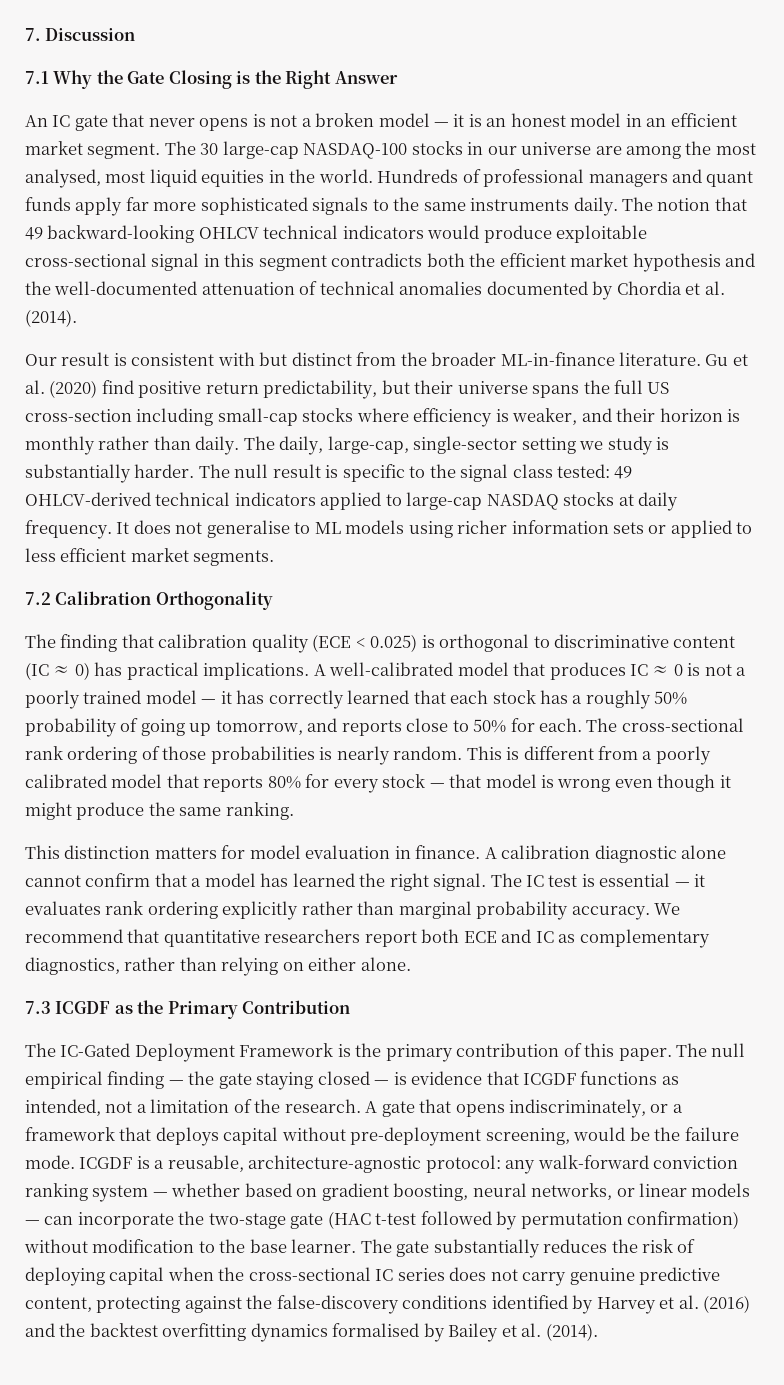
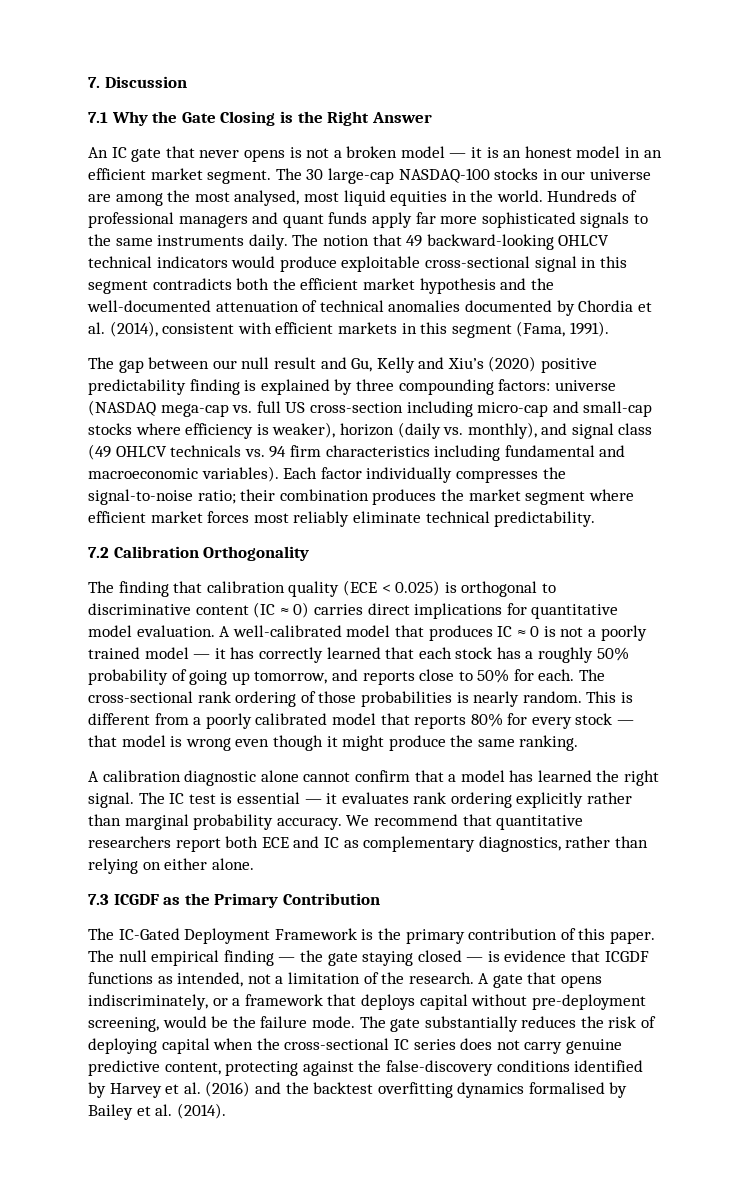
[25,309,77,327] [25,352,748,366] [25,380,610,399] (2014). // Our result is consistent with but distinct from the broader ML-in-finance literature. Gu et al. (2020) find positive return predictability, but their universe spans the -> [109,321,609,338] [88,356,598,373] [88,379,616,395] [88,400,253,417] (2014), consistent with efficient markets in this segment (Fama, 1991). // The gap between our null result and Gu, Kelly and Xiu’s (2020) positive predictability finding is explained by three compounding factors: universe (NASDAQ mega-cap vs.
(214, 417) none -> [477,401,579,417] micro-cap and
[512,408,741,425] [25,436,670,455] [25,464,633,483] [25,492,679,511] [25,520,753,539] [25,548,275,566] weaker, and their horizon is monthly rather than daily. The daily, large-cap, single-sector setting we study is substantially harder. The null result is specific to the signal class tested: 49 OHLCV-derived technical indicators applied to large-cap NASDAQ stocks at daily frequency. It does not generalise to ML models using richer information sets or applied to less efficient market segments. -> [272,422,653,439] [88,444,626,461] [88,466,566,483] [88,489,634,505] [88,511,596,527] weaker), horizon (daily vs. monthly), and signal class (49 OHLCV technicals vs. 94 firm characteristics including fundamental and macroeconomic variables). Each factor individually compresses the signal-to-noise ratio; their combination produces the market segment where efficient market forces most reliably eliminate technical predictability.
[94,662,310,680] has practical implications. -> [313,603,619,619] [88,625,215,637] carries direct implications for quantitative model evaluation.
[25,845,481,859] This distinction matters for model evaluation in finance. -> (579, 743) none
[79,1155,739,1174] [25,1183,751,1202] [25,1211,740,1230] [24,1239,357,1253] ICGDF is a reusable, architecture-agnostic protocol: any walk-forward conviction ranking system — whether based on gradient boosting, neural networks, or linear models — can incorporate the two-stage gate (HAC t-test followed by permutation confirmation) without modification to the base learner. -> (355, 1022) none

